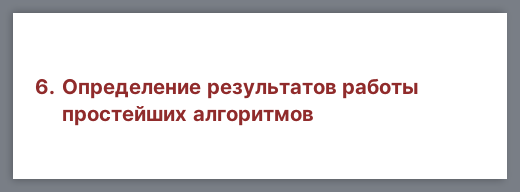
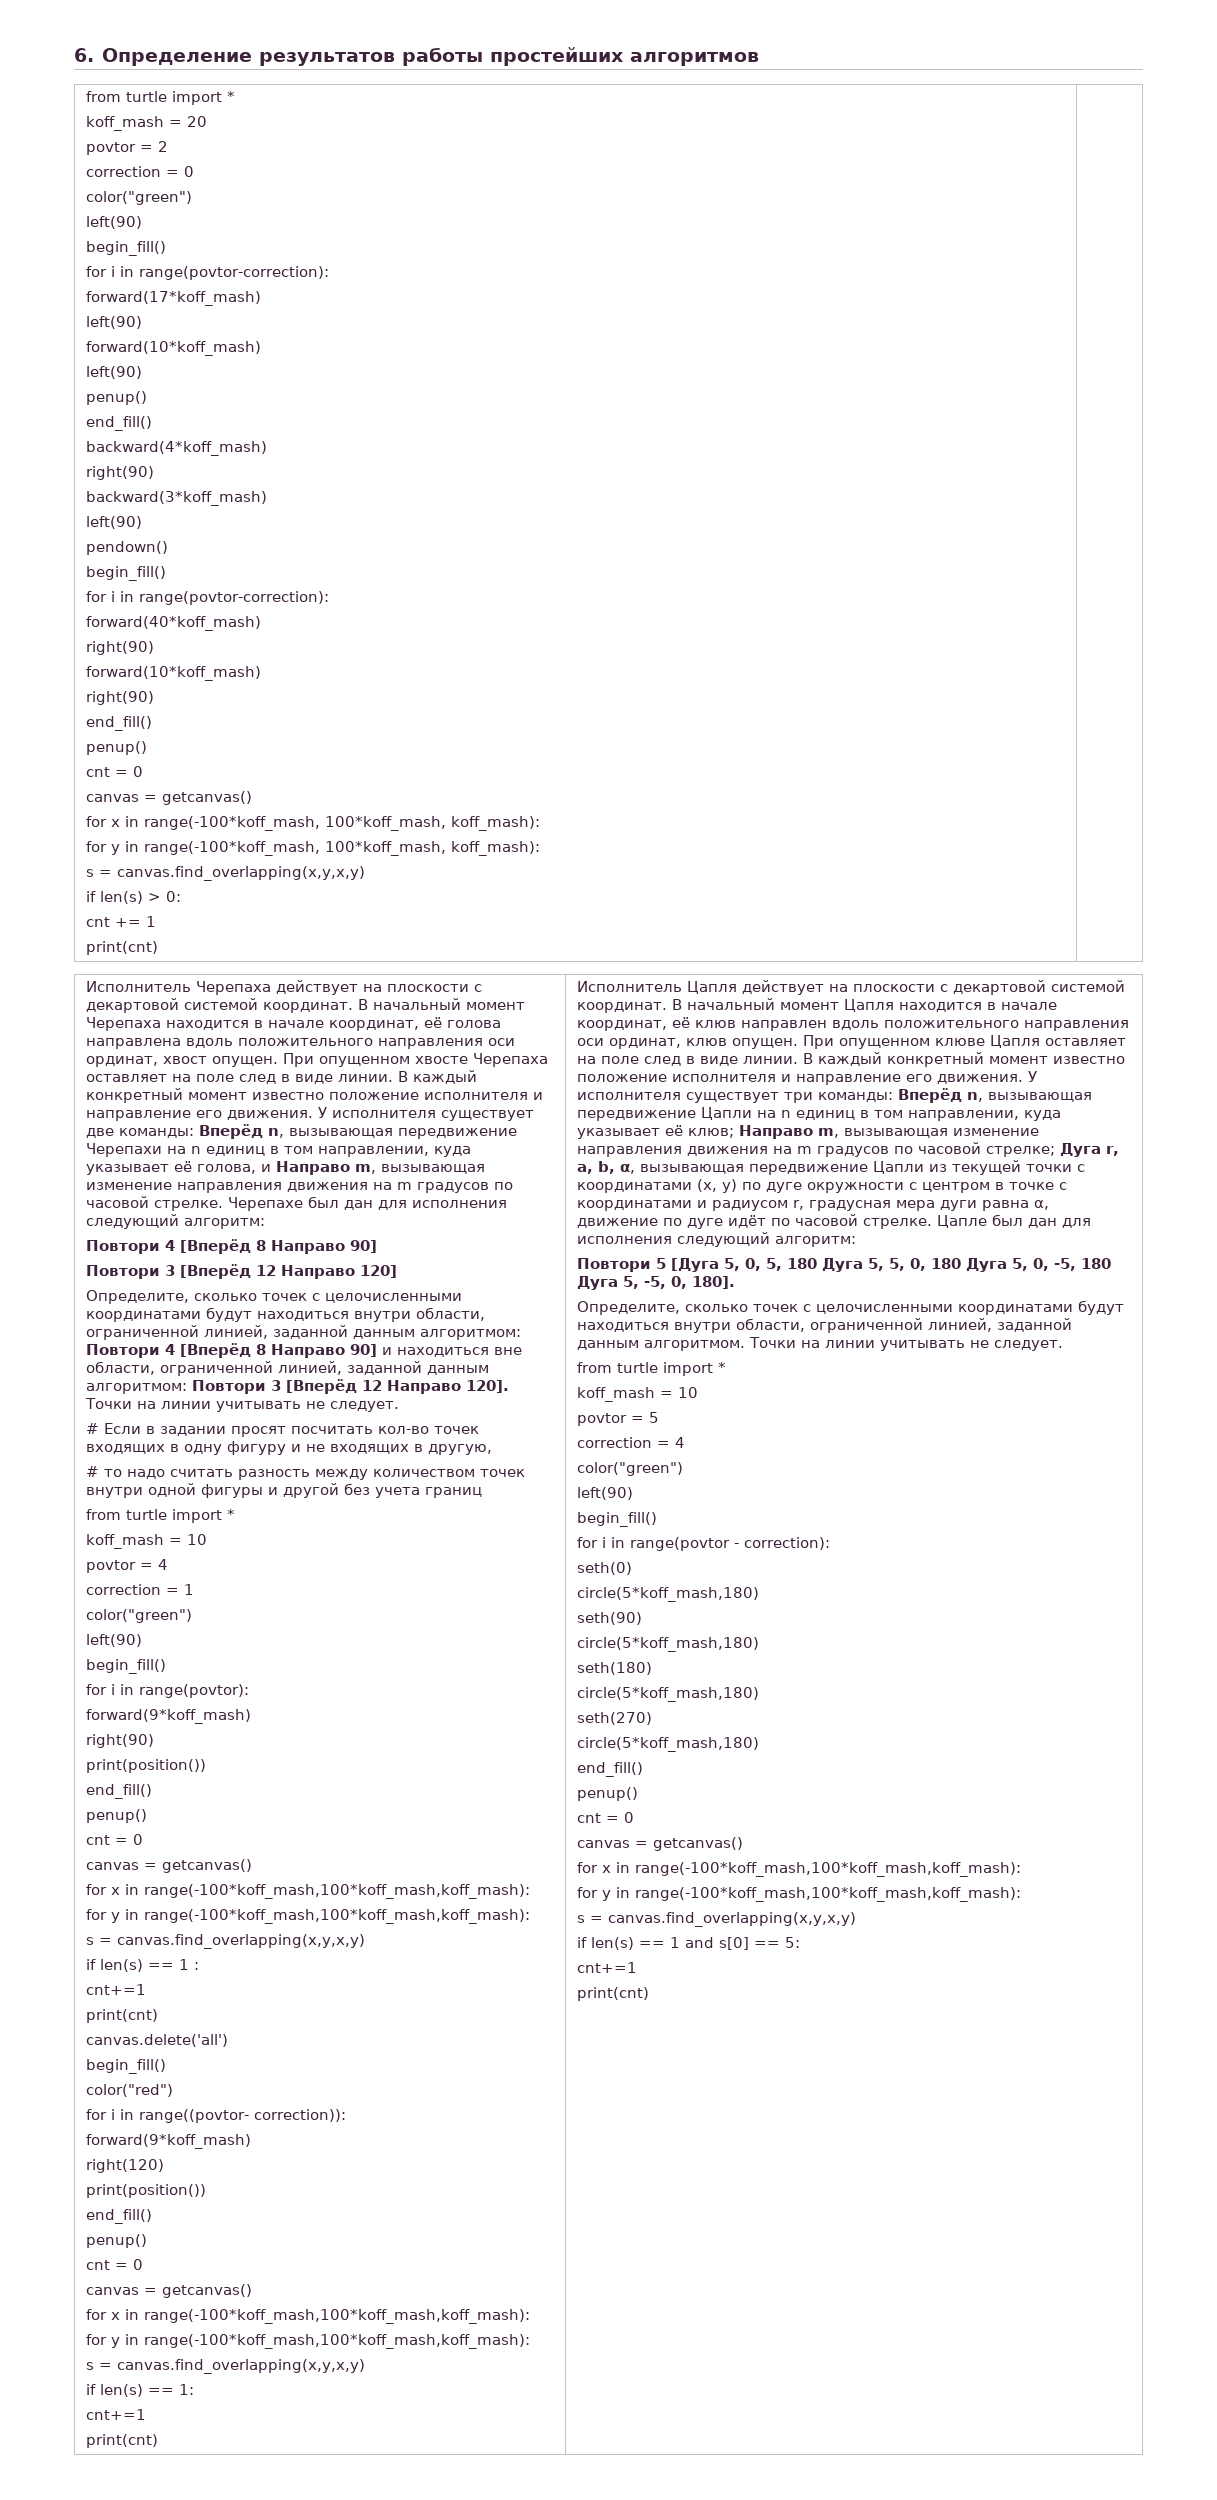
(314, 117) none -> [85,91,235,105] [85,116,207,131] [85,141,168,155] [85,166,194,177] [85,191,192,205] [85,216,142,229] [85,241,166,256] [85,266,329,280] [85,291,261,306] [85,316,142,329] [85,341,261,356] [85,366,142,379] [85,391,147,405] [85,416,152,431] [85,441,267,456] [85,466,154,480] [85,491,267,506] [85,516,142,529] [85,541,168,555] [85,566,166,581] [85,591,329,605] [85,616,261,631] [85,641,154,655] [85,666,261,681] [85,691,154,705] [85,716,152,731] [85,741,147,755] [85,766,143,777] [85,791,252,805] [85,816,540,831] [85,841,540,856] [85,866,365,881] [85,891,181,904] [85,916,156,927] [85,941,158,955] [85,980,482,995] [85,998,525,1013] [85,1017,501,1031] [85,1038,515,1049] [85,1053,548,1067] [85,1070,477,1084] [85,1088,543,1103] [85,1107,534,1121] [85,1124,517,1139] [85,1143,471,1157] [85,1161,485,1175] [85,1182,513,1193] [85,1196,507,1211] [85,1214,265,1229] [85,1239,377,1254] [85,1264,397,1279] [85,1290,462,1304] [85,1307,485,1322] [85,1325,521,1340] [85,1343,522,1358] [85,1361,489,1376] [85,1379,509,1394] [84,1398,399,1412] [85,1423,479,1437] [85,1441,492,1455] [85,1466,525,1480] [85,1483,482,1498] [85,1509,235,1523] [85,1534,207,1549] [85,1559,168,1573] [85,1584,194,1595] [85,1609,192,1623] [85,1634,142,1647] [85,1659,166,1674] [85,1684,249,1698] [85,1709,251,1724] [85,1734,154,1748] [85,1759,206,1773] [85,1784,152,1799] [85,1809,147,1823] [85,1834,143,1845] [85,1859,252,1873] [85,1884,530,1899] [85,1909,530,1924] [85,1934,365,1949] [85,1959,199,1972] [85,1984,146,1995] [85,2009,158,2023] [85,2034,228,2047] [85,2059,166,2074] [85,2084,173,2097] [85,2109,346,2123] [85,2134,251,2149] [85,2159,164,2173] [85,2184,206,2198] [85,2209,152,2224] [85,2234,147,2248] [85,2259,143,2270] [85,2284,252,2298] [85,2309,530,2324] [85,2334,530,2349] [85,2359,365,2374] [85,2384,194,2397] [85,2409,146,2420] [85,2434,158,2448] [576,980,1125,995] [576,998,1057,1013] [576,1017,1129,1031] [576,1035,1126,1049] [576,1052,1125,1067] [576,1071,1037,1085] [576,1088,1092,1103] [576,1107,1061,1121] [576,1125,1039,1139] [576,1142,1119,1157] [576,1160,1085,1175] [576,1179,1067,1193] [576,1200,1049,1211] [576,1214,1091,1229] [576,1232,856,1247] [576,1258,1111,1272] [576,1276,735,1290] [576,1300,1124,1315] [576,1318,1072,1333] [576,1337,1063,1351] [576,1362,726,1376] [576,1387,698,1402] [576,1412,659,1426] [576,1437,685,1448] [576,1462,683,1476] [576,1487,633,1500] [576,1512,657,1527] [576,1537,830,1551] [576,1562,632,1575] [576,1587,759,1602] [576,1612,642,1625] [576,1637,759,1652] [576,1662,652,1675] [576,1687,759,1702] [576,1712,652,1725] [576,1737,759,1752] [576,1762,643,1777] [576,1787,638,1801] [576,1812,634,1823] [576,1837,743,1851] [576,1862,1021,1877] [576,1887,1021,1902] [576,1912,856,1927] [576,1937,800,1950] [576,1962,637,1973] [576,1987,649,2001] // from turtle import * // koff_mash = 20 // povtor = 2 // correction = 0 // color("green") // left(90) // begin_fill() // for i in range(povtor-correction): // forward(17*koff_mash) // left(90) // forward(10*koff_mash) // left(90) // penup() // end_fill() // backward(4*koff_mash) // right(90) // backward(3*koff_mash) // left(90) // pendown() // begin_fill() // for i in range(povtor-correction): // forward(40*koff_mash) // right(90) // forward(10*koff_mash) // right(90) // end_fill() // penup() // cnt = 0 // canvas = getcanvas() // for x in range(-100*koff_mash, 100*koff_mash, koff_mash): // for y in range(-100*koff_mash, 100*koff_mash, koff_mash): // s = canvas.find_overlapping(x,y,x,y) // if len(s) > 0: // cnt += 1 // print(cnt) | // Исполнитель Черепаха действует на плоскости с декартовой системой координат. В начальный момент Черепаха находится в начале координат, её голова направлена вдоль положительного направления оси ординат, хвост опущен. При опущенном хвосте Черепаха оставляет на поле след в виде линии. В каждый конкретный момент известно положение исполнителя и направление его движения. У исполнителя существует две команды: Вперёд n, вызывающая передвижение Черепахи на n единиц в том направлении, куда указывает её голова, и Направо m, вызывающая изменение направления движения на m градусов по часовой стрелке. Черепахе был дан для исполнения следующий алгоритм: // Повтори 4 [Вперёд 8 Направо 90] // Повтори 3 [Вперёд 12 Направо 120] // Определите, сколько точек с целочисленными координатами будут находиться внутри области, ограниченной линией, заданной данным алгоритмом: Повтори 4 [Вперёд 8 Направо 90] и находиться вне области, ограниченной линией, заданной данным алгоритмом: Повтори 3 [Вперёд 12 Направо 120]. Точки на линии учитывать не следует. // # Если в задании просят посчитать кол-во точек входящих в одну фигуру и не входящих в другую, // # то надо считать разность между количеством точек внутри одной фигуры и другой без учета границ // from turtle import * // koff_mash = 10 // povtor = 4 // correction = 1 // color("green") // left(90) // begin_fill() // for i in range(povtor): // forward(9*koff_mash) // right(90) // print(position()) // end_fill() // penup() // cnt = 0 // canvas = getcanvas() // for x in range(-100*koff_mash,100*koff_mash,koff_mash): // for y in range(-100*koff_mash,100*koff_mash,koff_mash): // s = canvas.find_overlapping(x,y,x,y) // if len(s) == 1 : // cnt+=1 // print(cnt) // canvas.delete('all') // begin_fill() // color("red") // for i in range((povtor- correction)): // forward(9*koff_mash) // right(120) // print(position()) // end_fill() // penup() // cnt = 0 // canvas = getcanvas() // for x in range(-100*koff_mash,100*koff_mash,koff_mash): // for y in range(-100*koff_mash,100*koff_mash,koff_mash): // s = canvas.find_overlapping(x,y,x,y) // if len(s) == 1: // cnt+=1 // print(cnt) | Исполнитель Цапля действует на плоскости с декартовой системой координат. В начальный момент Цапля находится в начале координат, её клюв направлен вдоль положительного направления оси ординат, клюв опущен. При опущенном клюве Цапля оставляет на поле след в виде линии. В каждый конкретный момент известно положение исполнителя и направление его движения. У исполнителя существует три команды: Вперёд n, вызывающая передвижение Цапли на n единиц в том направлении, куда указывает её клюв; Направо m, вызывающая изменение направления движения на m градусов по часовой стрелке; Дуга r, a, b, α, вызывающая передвижение Цапли из текущей точки с координатами (x, y) по дуге окружности с центром в точке с координатами и радиусом r, градусная мера дуги равна α, движение по дуге идёт по часовой стрелке. Цапле был дан для исполнения следующий алгоритм: // Повтори 5 [Дуга 5, 0, 5, 180 Дуга 5, 5, 0, 180 Дуга 5, 0, -5, 180 Дуга 5, -5, 0, 180]. // Определите, сколько точек с целочисленными координатами будут находиться внутри области, ограниченной линией, заданной данным алгоритмом. Точки на линии учитывать не следует. // from turtle import * // koff_mash = 10 // povtor = 5 // correction = 4 // color("green") // left(90) // begin_fill() // for i in range(povtor - correction): // seth(0) // circle(5*koff_mash,180) // seth(90) // circle(5*koff_mash,180) // seth(180) // circle(5*koff_mash,180) // seth(270) // circle(5*koff_mash,180) // end_fill() // penup() // cnt = 0 // canvas = getcanvas() // for x in range(-100*koff_mash,100*koff_mash,koff_mash): // for y in range(-100*koff_mash,100*koff_mash,koff_mash): // s = canvas.find_overlapping(x,y,x,y) // if len(s) == 1 and s[0] == 5: // cnt+=1 // print(cnt)

